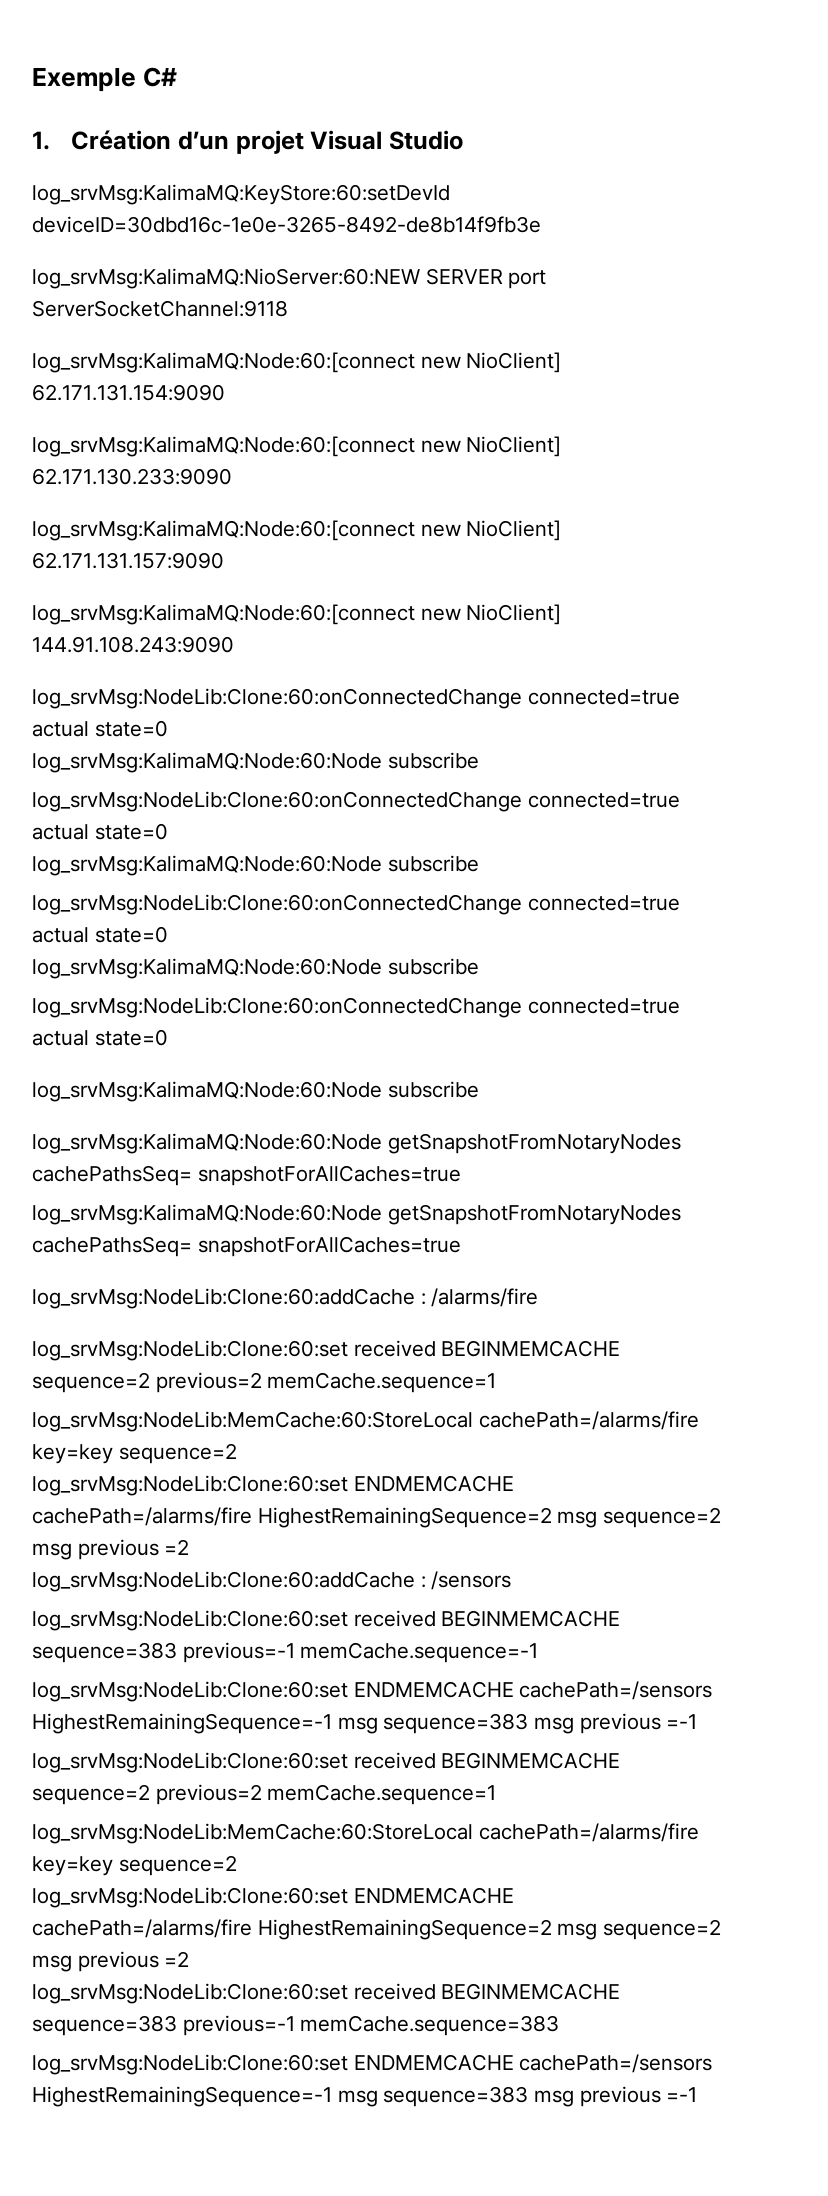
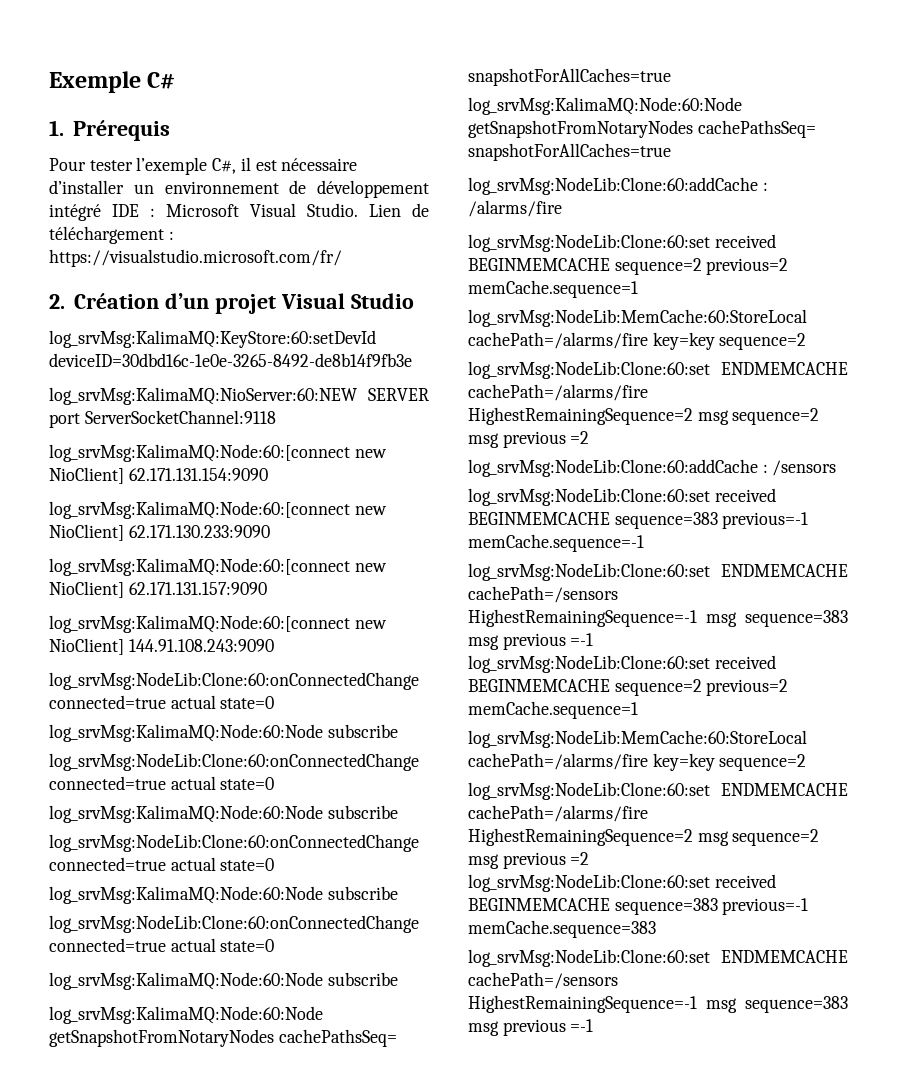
(50, 140) none -> [72,120,170,141] [49,157,358,175] [49,180,429,198] [49,203,429,221] [49,226,174,244] [49,249,342,267] [49,294,65,309] Prérequis // Pour tester l’exemple C#, il est nécessaire d’installer un environnement de développement intégré IDE : Microsoft Visual Studio. Lien de téléchargement : https://visualstudio.microsoft.com/fr/ // 2.

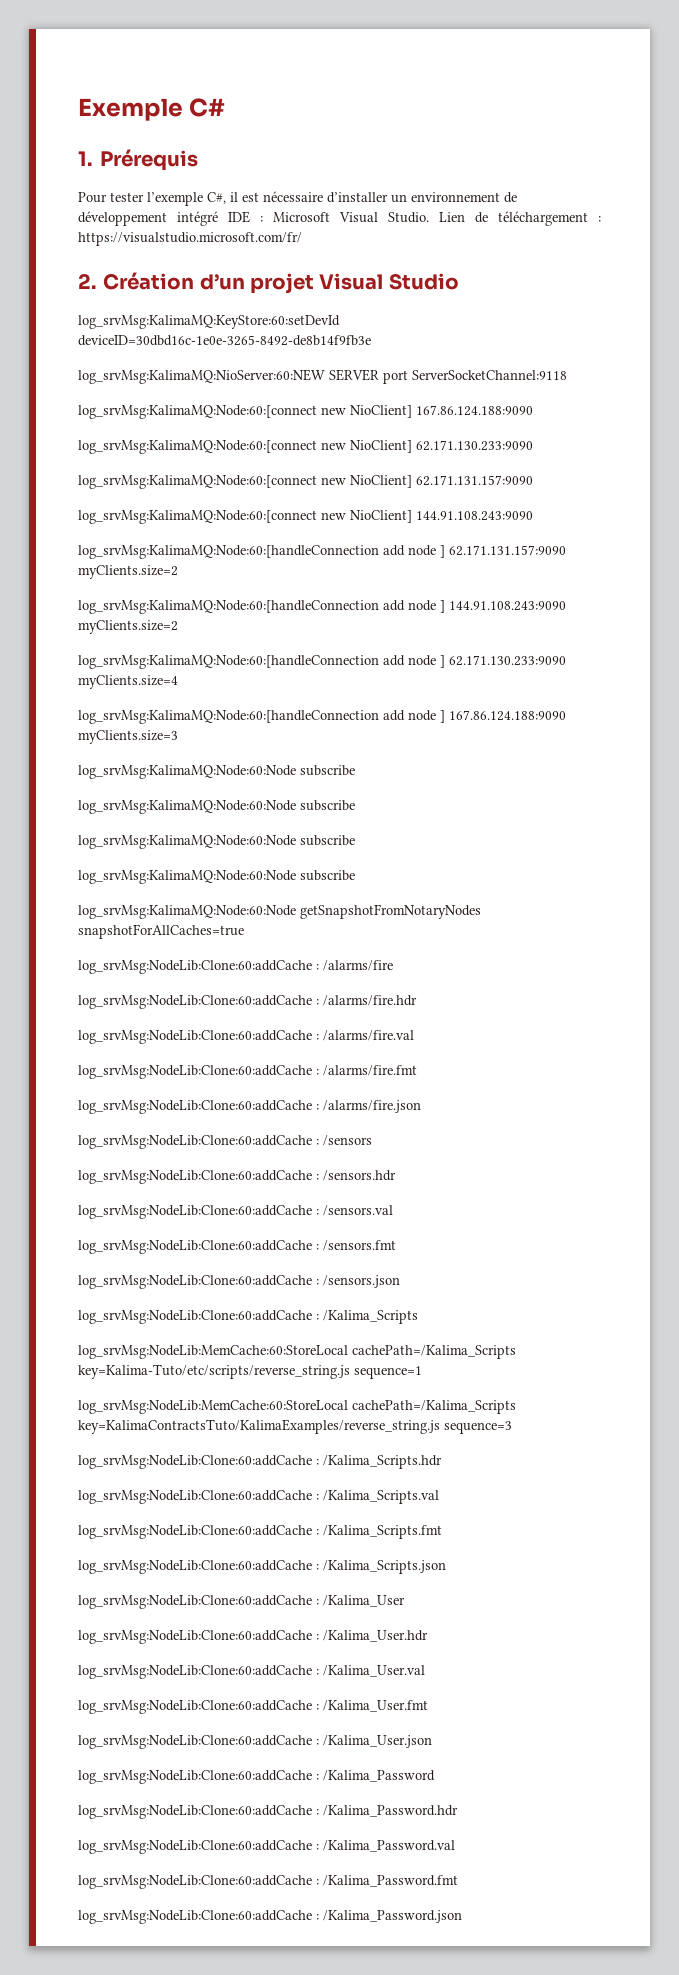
[128,468,268,481] 62.171.131.154:9090 -> [416,405,533,416] 167.86.124.188:9090
[49,672,419,690] [49,695,275,709] [49,724,398,742] [49,753,419,771] [49,776,275,790] [49,805,398,823] [49,834,419,852] [49,857,275,871] [49,886,398,904] [49,915,419,933] [49,938,275,952] log_srvMsg:NodeLib:Clone:60:onConnectedChange connected=true actual state=0 // log_srvMsg:KalimaMQ:Node:60:Node subscribe // log_srvMsg:NodeLib:Clone:60:onConnectedChange connected=true actual state=0 // log_srvMsg:KalimaMQ:Node:60:Node subscribe // log_srvMsg:NodeLib:Clone:60:onConnectedChange connected=true actual state=0 // log_srvMsg:KalimaMQ:Node:60:Node subscribe // log_srvMsg:NodeLib:Clone:60:onConnectedChange connected=true actual state=0 -> [78,545,566,559] [78,565,178,579] [78,600,566,614] [78,620,178,634] [78,655,566,669] [78,675,178,689] [78,710,566,724] [78,730,178,744] [78,765,355,779] [78,800,355,814] [78,835,355,849] log_srvMsg:KalimaMQ:Node:60:[handleConnection add node ] 62.171.131.157:9090 myClients.size=2 // log_srvMsg:KalimaMQ:Node:60:[handleConnection add node ] 144.91.108.243:9090 myClients.size=2 // log_srvMsg:KalimaMQ:Node:60:[handleConnection add node ] 62.171.130.233:9090 myClients.size=4 // log_srvMsg:KalimaMQ:Node:60:[handleConnection add node ] 167.86.124.188:9090 myClients.size=3 // log_srvMsg:KalimaMQ:Node:60:Node subscribe // log_srvMsg:KalimaMQ:Node:60:Node subscribe // log_srvMsg:KalimaMQ:Node:60:Node subscribe
[278,1029,397,1047] [468,68,671,86] [468,97,742,115] [468,120,816,138] cachePathsSeq= snapshotForAllCaches=true // log_srvMsg:KalimaMQ:Node:60:Node getSnapshotFromNotaryNodes cachePathsSeq= -> (481, 911) none
[468,234,776,252] [468,258,789,275] [468,280,638,298] [468,309,807,327] [468,332,807,350] [468,361,848,379] [468,384,648,401] [468,407,820,425] [468,431,590,448] [468,459,837,477] [468,488,776,506] [468,512,809,529] [468,534,644,552] [468,563,848,581] [468,586,618,603] [468,609,848,627] [468,633,594,650] [468,655,776,673] [468,679,789,696] [468,701,638,719] [468,730,807,748] [468,753,807,771] [468,782,848,800] [468,805,648,822] [468,828,820,846] [468,852,590,869] [468,874,776,892] [468,898,809,915] [468,920,656,938] [468,949,848,967] [468,972,618,989] [468,995,848,1013] [468,1019,594,1036] log_srvMsg:NodeLib:Clone:60:set received BEGINMEMCACHE sequence=2 previous=2 memCache.sequence=1 // log_srvMsg:NodeLib:MemCache:60:StoreLocal cachePath=/alarms/fire key=key sequence=2 // log_srvMsg:NodeLib:Clone:60:set ENDMEMCACHE cachePath=/alarms/fire HighestRemainingSequence=2 msg sequence=2 msg previous =2 // log_srvMsg:NodeLib:Clone:60:addCache : /sensors // log_srvMsg:NodeLib:Clone:60:set received BEGINMEMCACHE sequence=383 previous=-1 memCache.sequence=-1 // log_srvMsg:NodeLib:Clone:60:set ENDMEMCACHE cachePath=/sensors HighestRemainingSequence=-1 msg sequence=383 msg previous =-1 // log_srvMsg:NodeLib:Clone:60:set received BEGINMEMCACHE sequence=2 previous=2 memCache.sequence=1 // log_srvMsg:NodeLib:MemCache:60:StoreLocal cachePath=/alarms/fire key=key sequence=2 // log_srvMsg:NodeLib:Clone:60:set ENDMEMCACHE cachePath=/alarms/fire HighestRemainingSequence=2 msg sequence=2 msg previous =2 // log_srvMsg:NodeLib:Clone:60:set received BEGINMEMCACHE sequence=383 previous=-1 memCache.sequence=383 // log_srvMsg:NodeLib:Clone:60:set ENDMEMCACHE cachePath=/sensors HighestRemainingSequence=-1 msg sequence=383 msg previous =-1 -> [78,995,417,1009] [78,1030,414,1044] [78,1065,417,1079] [78,1100,421,1114] [78,1135,372,1149] [78,1170,396,1184] [78,1205,393,1219] [78,1240,396,1254] [78,1275,400,1289] [78,1310,418,1324] [78,1345,516,1359] [78,1364,422,1379] [78,1400,516,1414] [78,1419,512,1434] [78,1455,442,1469] [78,1490,439,1504] [78,1525,442,1539] [78,1560,446,1574] [78,1595,405,1609] [78,1630,428,1644] [78,1665,425,1679] [78,1700,428,1714] [78,1735,432,1749] [78,1770,435,1784] [78,1805,458,1819] [78,1840,455,1854] [78,1875,458,1889] [78,1910,462,1924] log_srvMsg:NodeLib:Clone:60:addCache : /alarms/fire.hdr // log_srvMsg:NodeLib:Clone:60:addCache : /alarms/fire.val // log_srvMsg:NodeLib:Clone:60:addCache : /alarms/fire.fmt // log_srvMsg:NodeLib:Clone:60:addCache : /alarms/fire.json // log_srvMsg:NodeLib:Clone:60:addCache : /sensors // log_srvMsg:NodeLib:Clone:60:addCache : /sensors.hdr // log_srvMsg:NodeLib:Clone:60:addCache : /sensors.val // log_srvMsg:NodeLib:Clone:60:addCache : /sensors.fmt // log_srvMsg:NodeLib:Clone:60:addCache : /sensors.json // log_srvMsg:NodeLib:Clone:60:addCache : /Kalima_Scripts // log_srvMsg:NodeLib:MemCache:60:StoreLocal cachePath=/Kalima_Scripts key=Kalima-Tuto/etc/scripts/reverse_string.js sequence=1 // log_srvMsg:NodeLib:MemCache:60:StoreLocal cachePath=/Kalima_Scripts key=KalimaContractsTuto/KalimaExamples/reverse_string.js sequence=3 // log_srvMsg:NodeLib:Clone:60:addCache : /Kalima_Scripts.hdr // log_srvMsg:NodeLib:Clone:60:addCache : /Kalima_Scripts.val // log_srvMsg:NodeLib:Clone:60:addCache : /Kalima_Scripts.fmt // log_srvMsg:NodeLib:Clone:60:addCache : /Kalima_Scripts.json // log_srvMsg:NodeLib:Clone:60:addCache : /Kalima_User // log_srvMsg:NodeLib:Clone:60:addCache : /Kalima_User.hdr // log_srvMsg:NodeLib:Clone:60:addCache : /Kalima_User.val // log_srvMsg:NodeLib:Clone:60:addCache : /Kalima_User.fmt // log_srvMsg:NodeLib:Clone:60:addCache : /Kalima_User.json // log_srvMsg:NodeLib:Clone:60:addCache : /Kalima_Password // log_srvMsg:NodeLib:Clone:60:addCache : /Kalima_Password.hdr // log_srvMsg:NodeLib:Clone:60:addCache : /Kalima_Password.val // log_srvMsg:NodeLib:Clone:60:addCache : /Kalima_Password.fmt // log_srvMsg:NodeLib:Clone:60:addCache : /Kalima_Password.json

